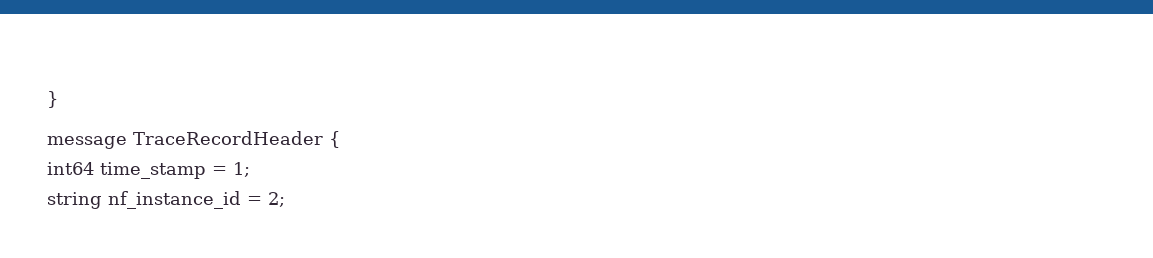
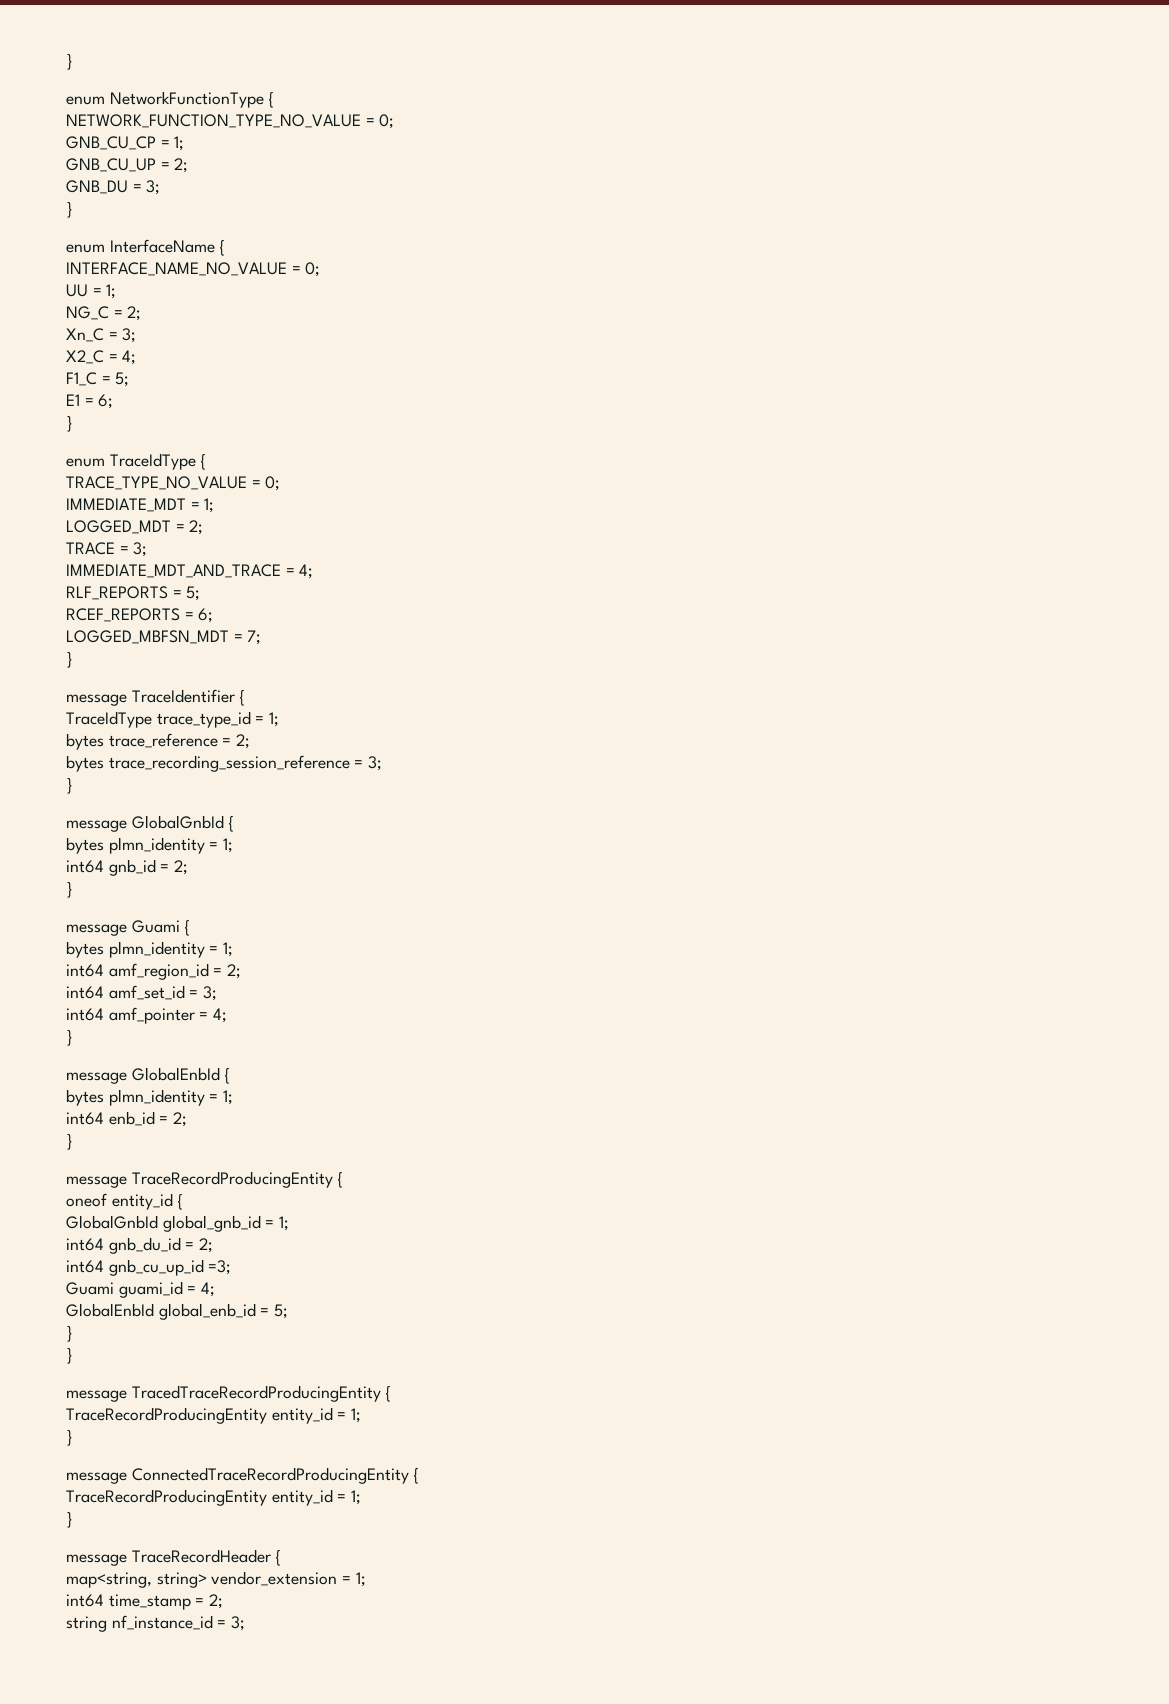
[47,91,58,108] [47,131,340,149] } // message TraceRecordHeader { -> [66,53,73,70] [66,91,275,108] [66,114,395,129] [66,136,185,151] [66,158,189,173] [66,180,161,195] [66,201,73,218] [66,239,226,256] [66,262,321,277] [66,284,117,299] [66,306,142,321] [66,328,137,343] [66,350,137,365] [66,372,130,387] [66,394,114,409] [66,415,73,432] [66,453,207,470] [66,476,281,491] [66,498,215,513] [66,520,204,535] [66,542,148,557] [66,564,314,579] [66,586,201,601] [66,608,214,623] [66,630,262,645] [66,651,73,668] [66,689,246,706] [66,711,280,728] [66,733,251,750] [66,755,383,772] [66,777,73,794] [66,815,235,832] [66,837,234,854] [66,859,189,876] [66,881,73,898] [66,919,191,936] [66,941,234,958] [66,963,242,980] [66,985,218,1001] [66,1007,228,1024] [66,1029,73,1046] [66,1067,231,1084] [66,1089,234,1106] [66,1111,188,1127] [66,1133,73,1150] [66,1171,344,1188] [66,1193,184,1210] [66,1215,290,1232] [66,1237,214,1254] [66,1259,232,1276] [66,1281,216,1298] [66,1303,289,1320] [66,1325,73,1342] [66,1347,73,1364] [66,1385,392,1402] [66,1407,362,1424] [66,1429,73,1446] [66,1467,420,1484] [66,1489,362,1506] [66,1511,73,1528] [66,1549,282,1566] [66,1571,366,1588] } // enum NetworkFunctionType { // NETWORK_FUNCTION_TYPE_NO_VALUE = 0; // GNB_CU_CP = 1; // GNB_CU_UP = 2; // GNB_DU = 3; // } // enum InterfaceName { // INTERFACE_NAME_NO_VALUE = 0; // UU = 1; // NG_C = 2; // Xn_C = 3; // X2_C = 4; // F1_C = 5; // E1 = 6; // } // enum TraceIdType { // TRACE_TYPE_NO_VALUE = 0; // IMMEDIATE_MDT = 1; // LOGGED_MDT = 2; // TRACE = 3; // IMMEDIATE_MDT_AND_TRACE = 4; // RLF_REPORTS = 5; // RCEF_REPORTS = 6; // LOGGED_MBFSN_MDT = 7; // } // message TraceIdentifier { // TraceIdType trace_type_id = 1; // bytes trace_reference = 2; // bytes trace_recording_session_reference = 3; // } // message GlobalGnbId { // bytes plmn_identity = 1; // int64 gnb_id = 2; // } // message Guami { // bytes plmn_identity = 1; // int64 amf_region_id = 2; // int64 amf_set_id = 3; // int64 amf_pointer = 4; // } // message GlobalEnbId { // bytes plmn_identity = 1; // int64 enb_id = 2; // } // message TraceRecordProducingEntity { // oneof entity_id { // GlobalGnbId global_gnb_id = 1; // int64 gnb_du_id = 2; // int64 gnb_cu_up_id =3; // Guami guami_id = 4; // GlobalEnbId global_enb_id = 5; // } // } // message TracedTraceRecordProducingEntity { // TraceRecordProducingEntity entity_id = 1; // } // message ConnectedTraceRecordProducingEntity { // TraceRecordProducingEntity entity_id = 1; // } // message TraceRecordHeader { // map<string, string> vendor_extension = 1;
[233,162,250,177] 1; -> [209,1594,224,1609] 2;
[268,192,285,207] 2; -> [231,1616,246,1631] 3;

